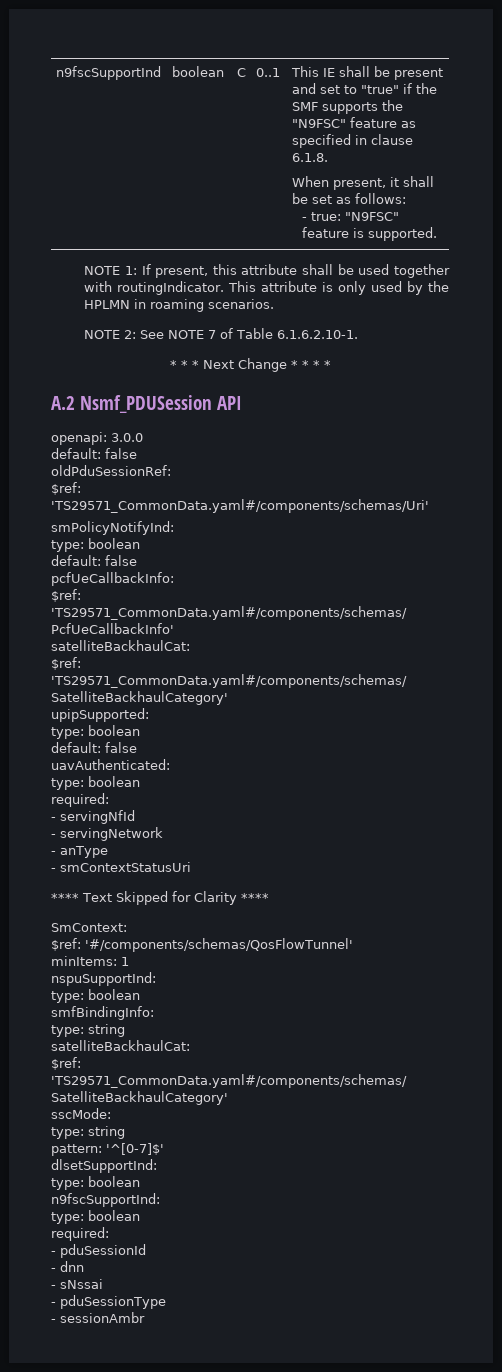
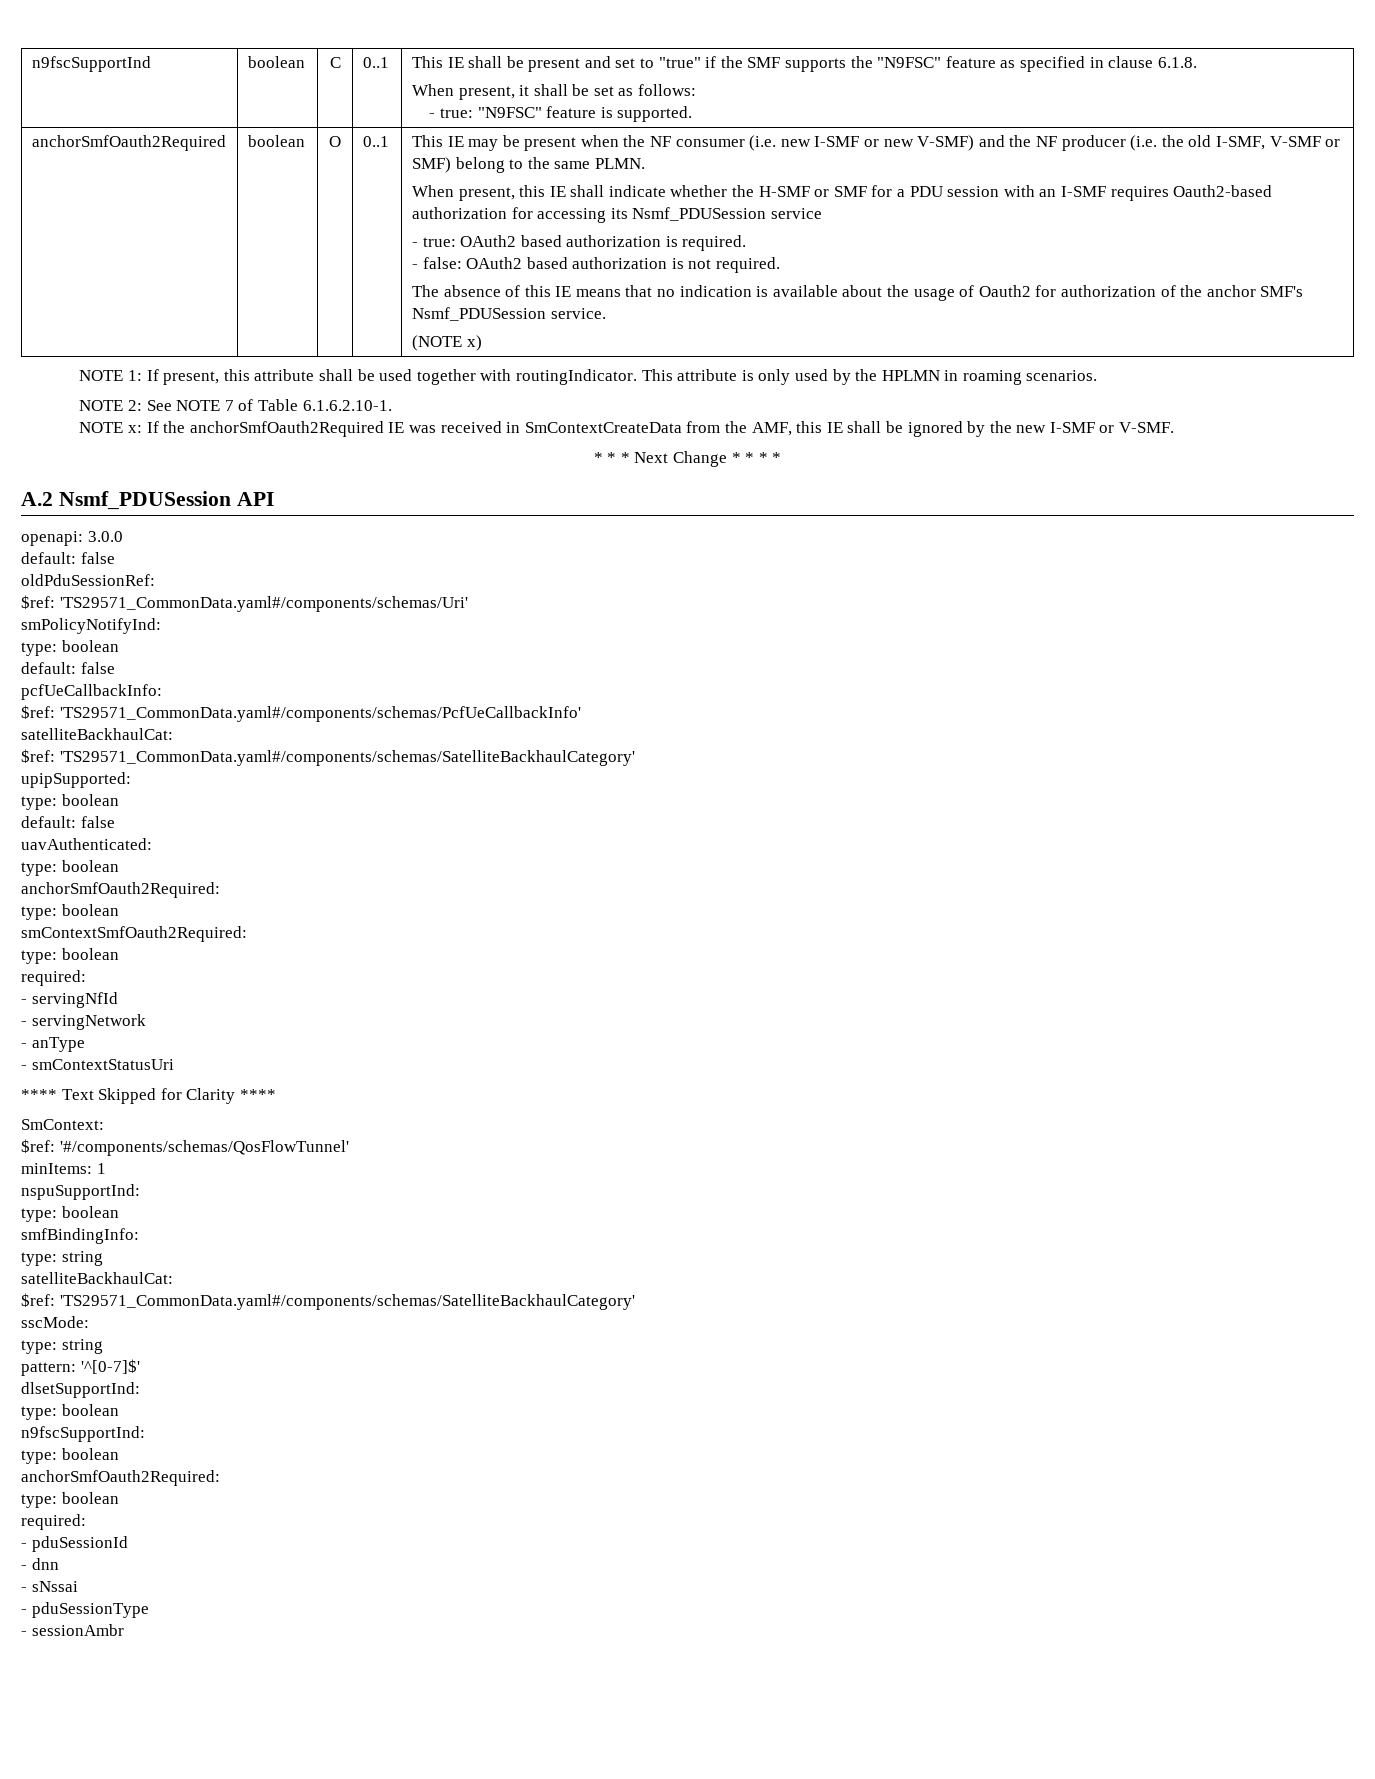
(438, 234) none -> [31,135,226,151] [247,135,305,147] [329,136,341,147] [362,136,389,147] [411,135,1341,151] [411,157,645,173] [411,185,1273,201] [411,207,822,223] [411,235,747,251] [411,257,781,273] [411,285,1304,301] [411,307,606,321] [411,335,482,351] // anchorSmfOauth2Required | boolean | O | 0..1 | This IE may be present when the NF consumer (i.e. new I-SMF or new V-SMF) and the NF producer (i.e. the old I-SMF, V-SMF or SMF) belong to the same PLMN. // When present, this IE shall indicate whether the H-SMF or SMF for a PDU session with an I-SMF requires Oauth2-based authorization for accessing its Nsmf_PDUSession service // - true: OAuth2 based authorization is required. // - false: OAuth2 based authorization is not required. // The absence of this IE means that no indication is available about the usage of Oauth2 for authorization of the anchor SMF's Nsmf_PDUSession service. // (NOTE x)
(359, 334) none -> [79,421,1175,437] // NOTE x: If the anchorSmfOauth2Required IE was received in SmContextCreateData from the AMF, this IE shall be ignored by the new I-SMF or V-SMF.
(140, 781) none -> [21,882,220,898] [21,904,119,920] [21,926,247,942] [21,948,119,964] // anchorSmfOauth2Required: // type: boolean // smContextSmfOauth2Required: // type: boolean
(140, 1215) none -> [21,1470,220,1486] [21,1492,119,1508] // anchorSmfOauth2Required: // type: boolean

